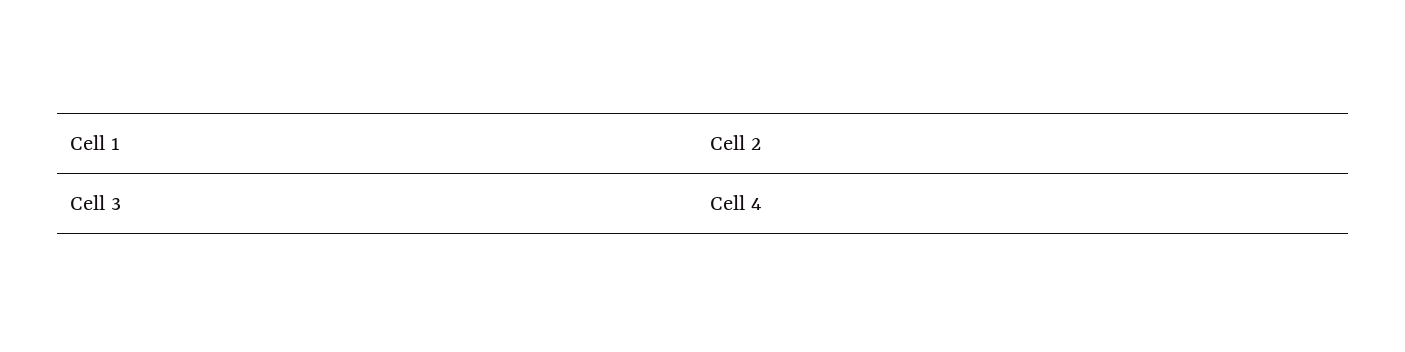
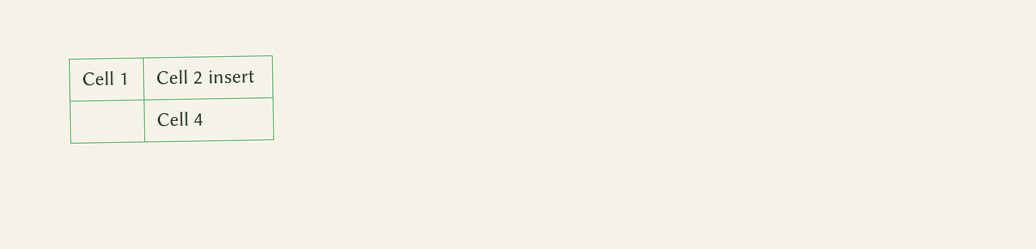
[69,195,122,210] // Cell 3 -> [207,69,256,84] insert //

